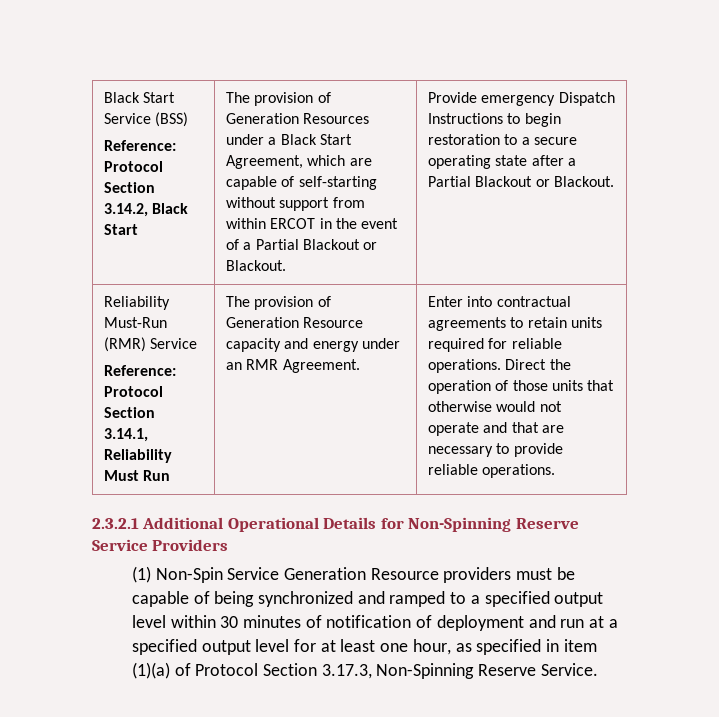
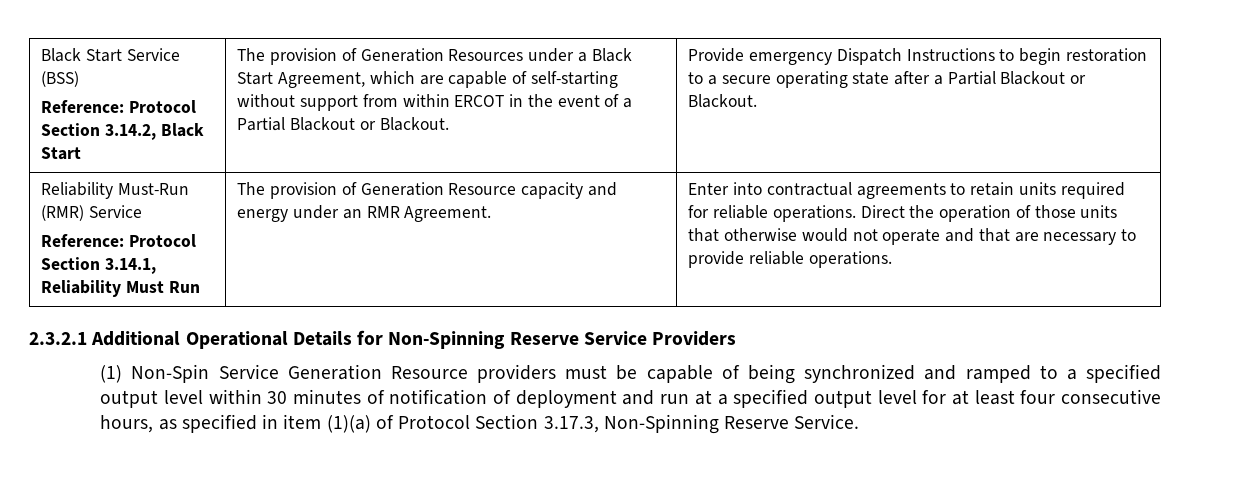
[380,639,451,655] one hour, -> [1020,389,1161,404] [100,415,154,433] four consecutive hours,

